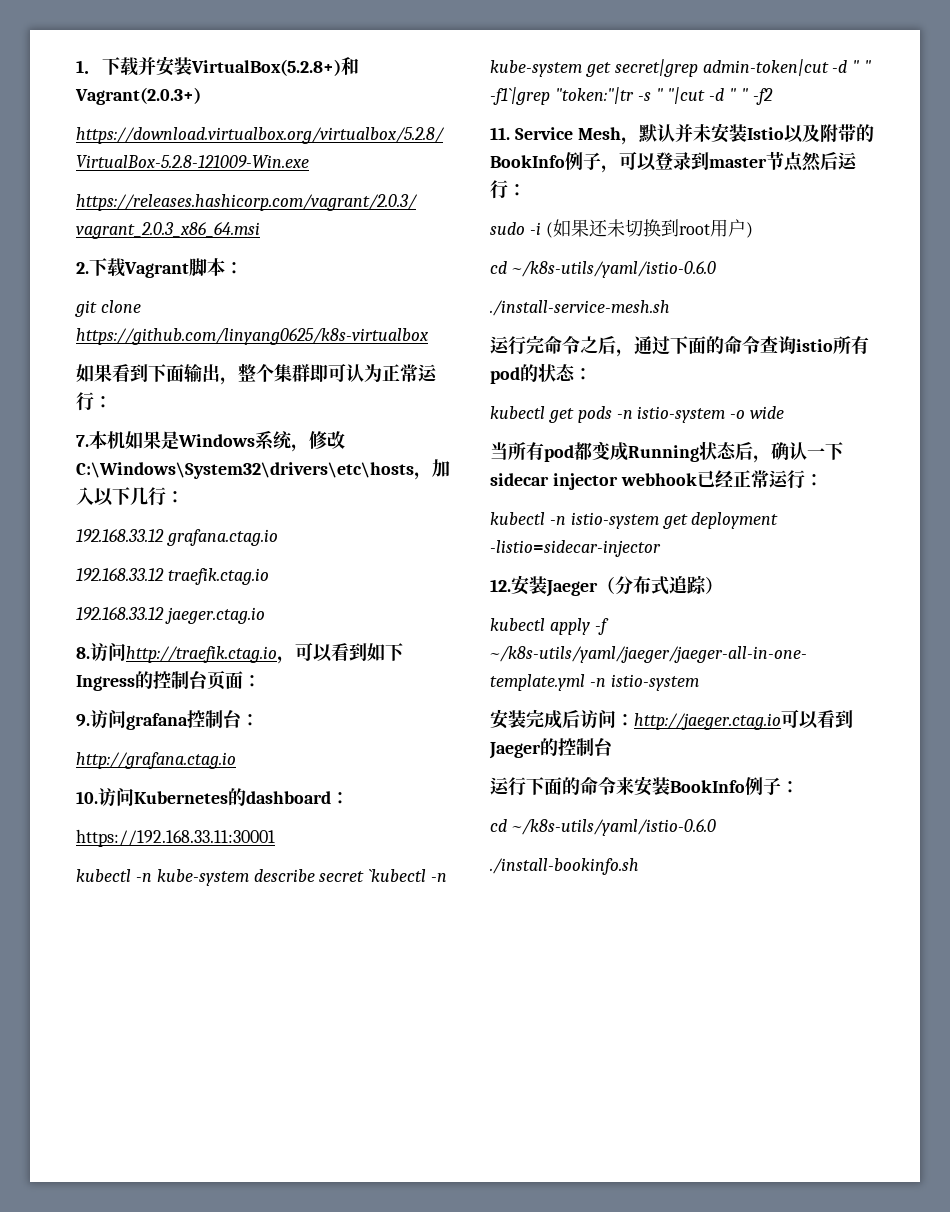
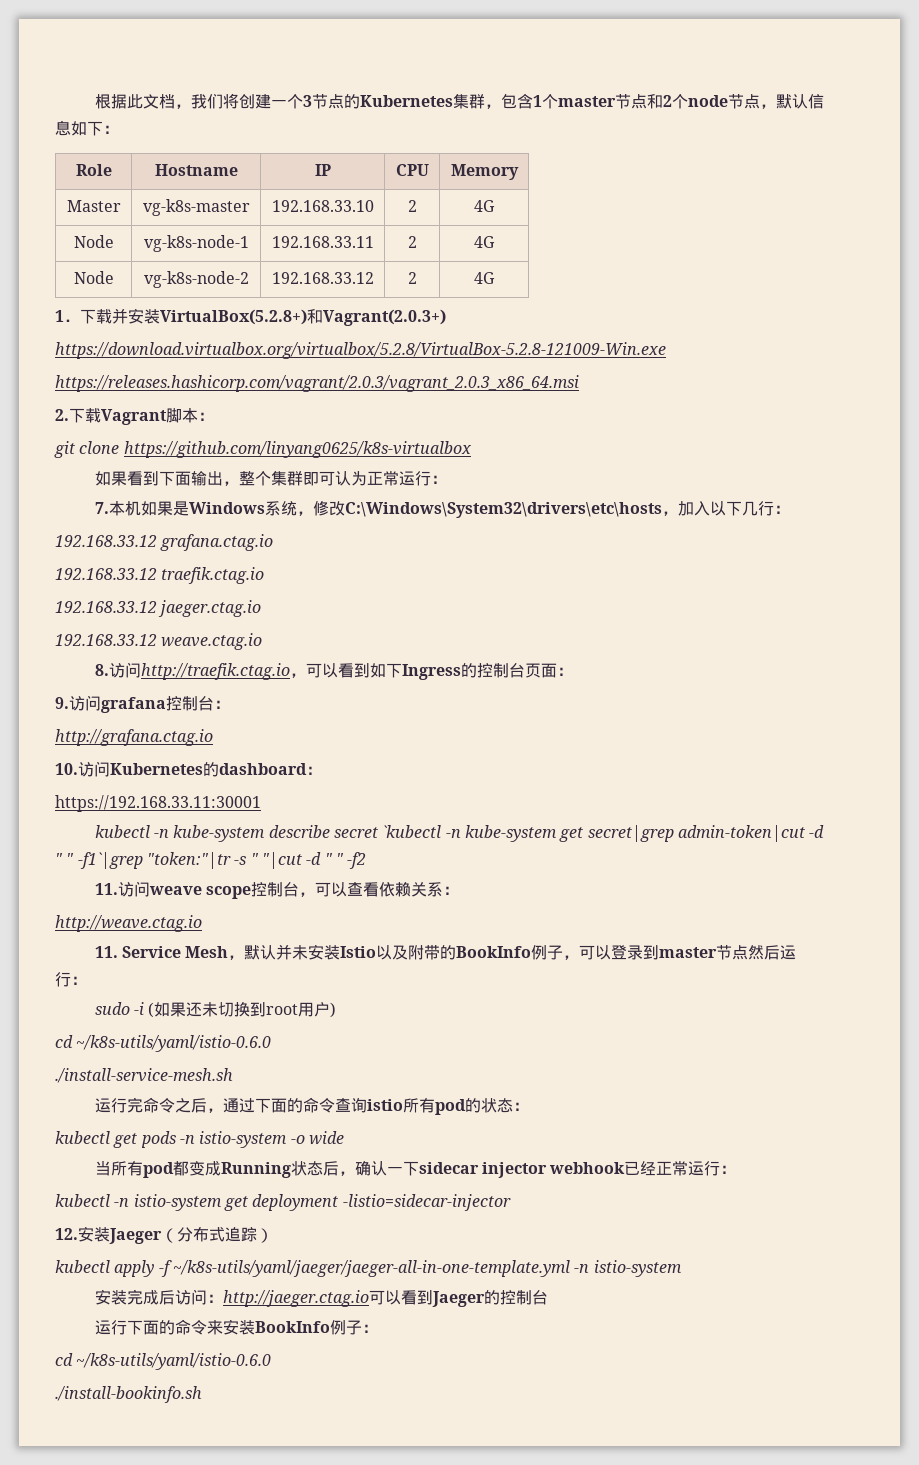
(76, 66) none -> [94,93,824,109] [55,120,119,136] [75,164,112,176] [154,164,238,176] [314,164,331,176] [395,164,429,176] [450,164,519,180] [66,200,121,212] [142,199,250,216] [271,200,374,212] [407,200,417,212] [474,200,495,212] [73,235,114,248] [143,235,249,252] [271,236,374,248] [407,236,417,248] [474,236,495,248] [73,271,114,284] [143,271,249,288] [271,272,374,284] [407,272,417,284] [474,272,495,284] 根据此文档，我们将创建一个3节点的Kubernetes集群，包含1个master节点和2个node节点，默认信息如下： // Role | Hostname | IP | CPU | Memory // Master | vg-k8s-master | 192.168.33.10 | 2 | 4G // Node | vg-k8s-node-1 | 192.168.33.11 | 2 | 4G // Node | vg-k8s-node-2 | 192.168.33.12 | 2 | 4G //
(265, 615) none -> [55,633,263,650] // 192.168.33.12 weave.ctag.io
(773, 96) none -> [94,881,460,899] [55,915,202,932] // 11.访问weave scope控制台，可以查看依赖关系： // http://weave.ctag.io

